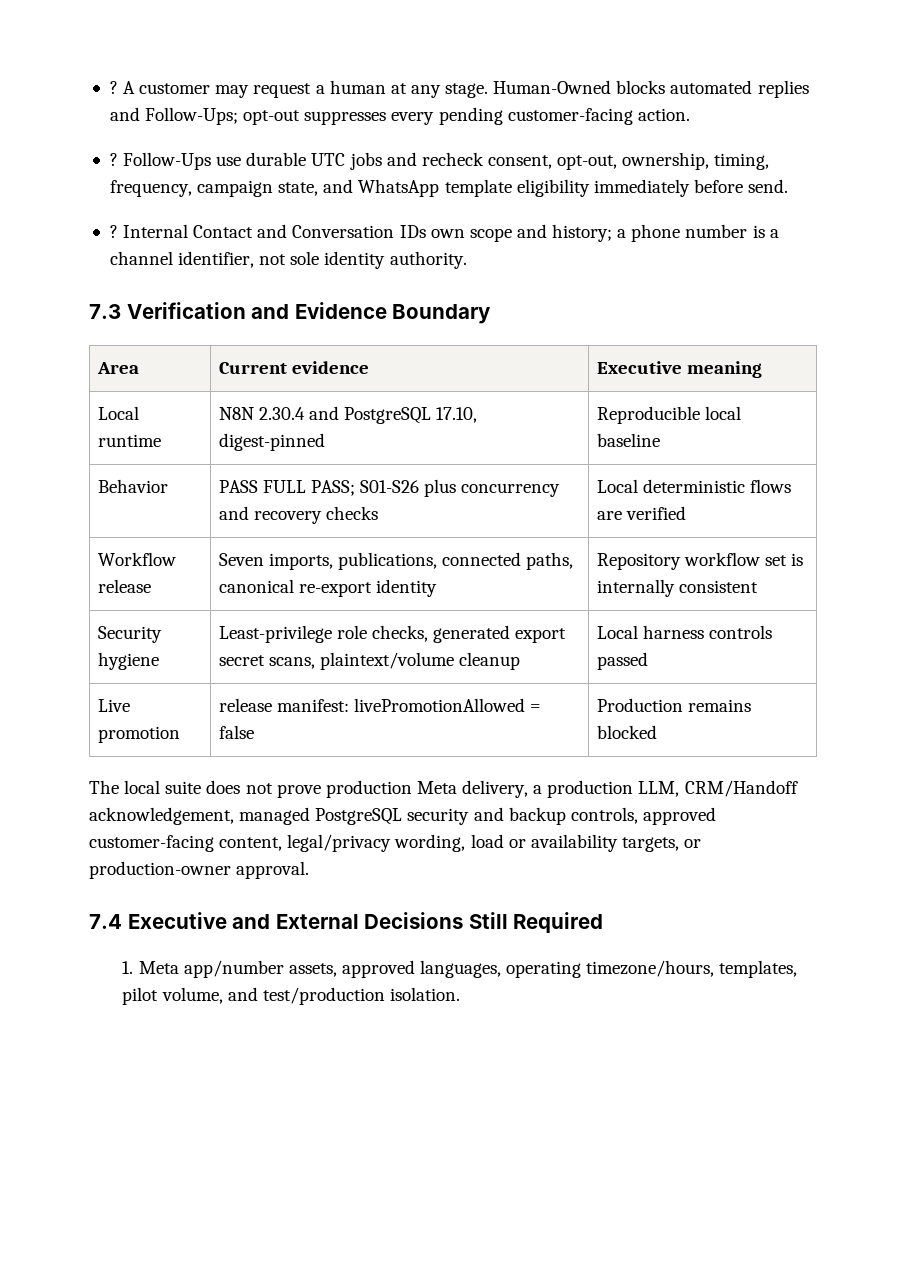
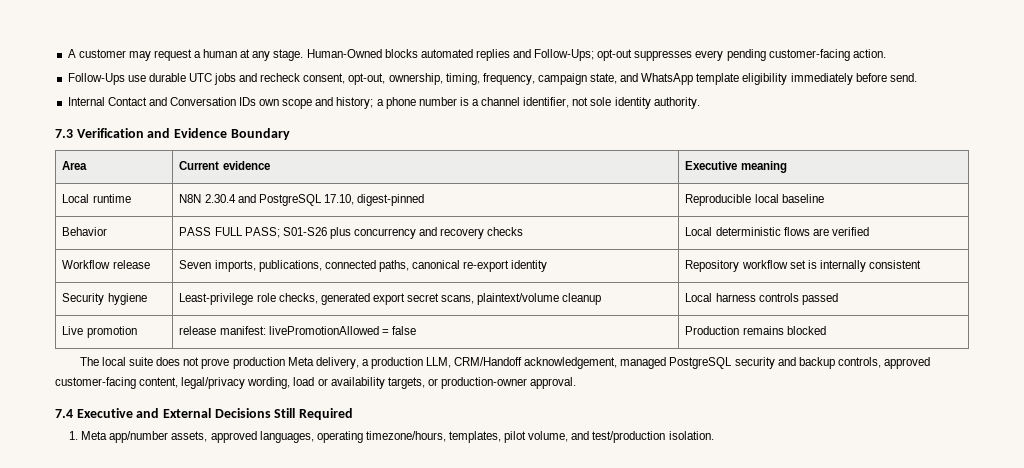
[109,81,118,94] ? -> (67, 53) none
[109,153,118,166] ? -> (886, 53) none
[109,225,118,238] ? -> (917, 77) none

